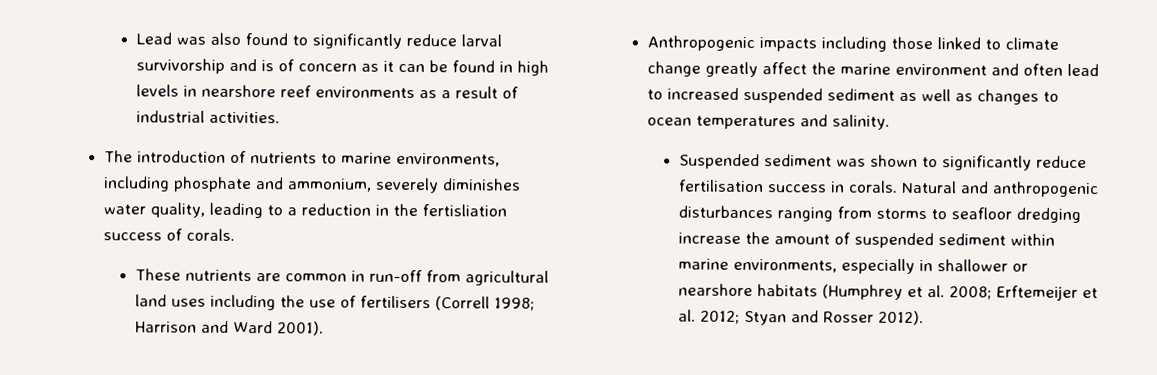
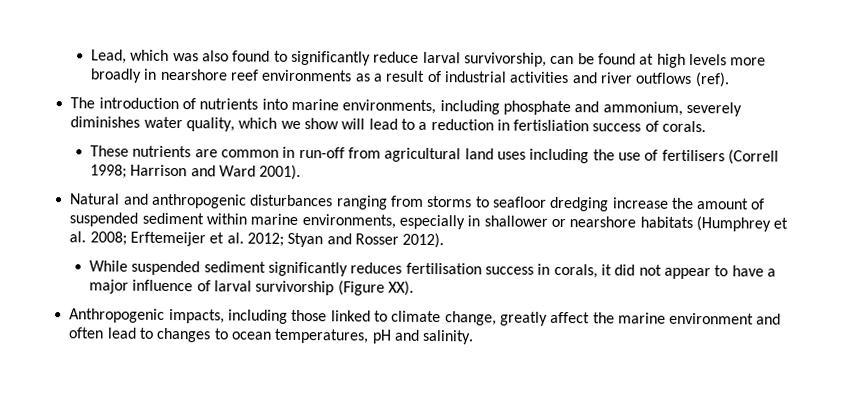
[135,32,172,45] Lead -> [91,49,170,64] Lead, which
[135,58,394,74] survivorship and is of concern as it -> [463,52,547,67] survivorship,
[498,61,513,73] in -> [639,53,655,65] at
(179, 90) none -> [730,57,767,66] [90,68,143,83] more broadly
[208,111,280,124] activities. -> [509,71,730,88] activities and river outflows (ref).
[321,153,338,164] to -> [261,98,288,110] into
[209,202,264,219] leading -> [238,117,398,130] which we show will lead
[393,203,419,217] the -> (510, 125) none
[647,35,1060,52] [647,61,1100,78] [647,87,1060,105] [647,114,891,130] [678,153,1087,171] [677,179,898,193] Anthropogenic impacts including those linked to climate change greatly affect the marine environment and often lead to increased suspended sediment as well as changes to ocean temperatures and salinity. // Suspended sediment was shown to significantly reduce fertilisation success in corals. -> (302, 172) none
(924, 318) none -> [89,260,776,280] [89,279,414,296] [69,308,782,326] [68,327,475,345] // While suspended sediment significantly reduces fertilisation success in corals, it did not appear to have a major influence of larval survivorship (Figure XX). // Anthropogenic impacts, including those linked to climate change, greatly affect the marine environment and often lead to changes to ocean temperatures, pH and salinity.

